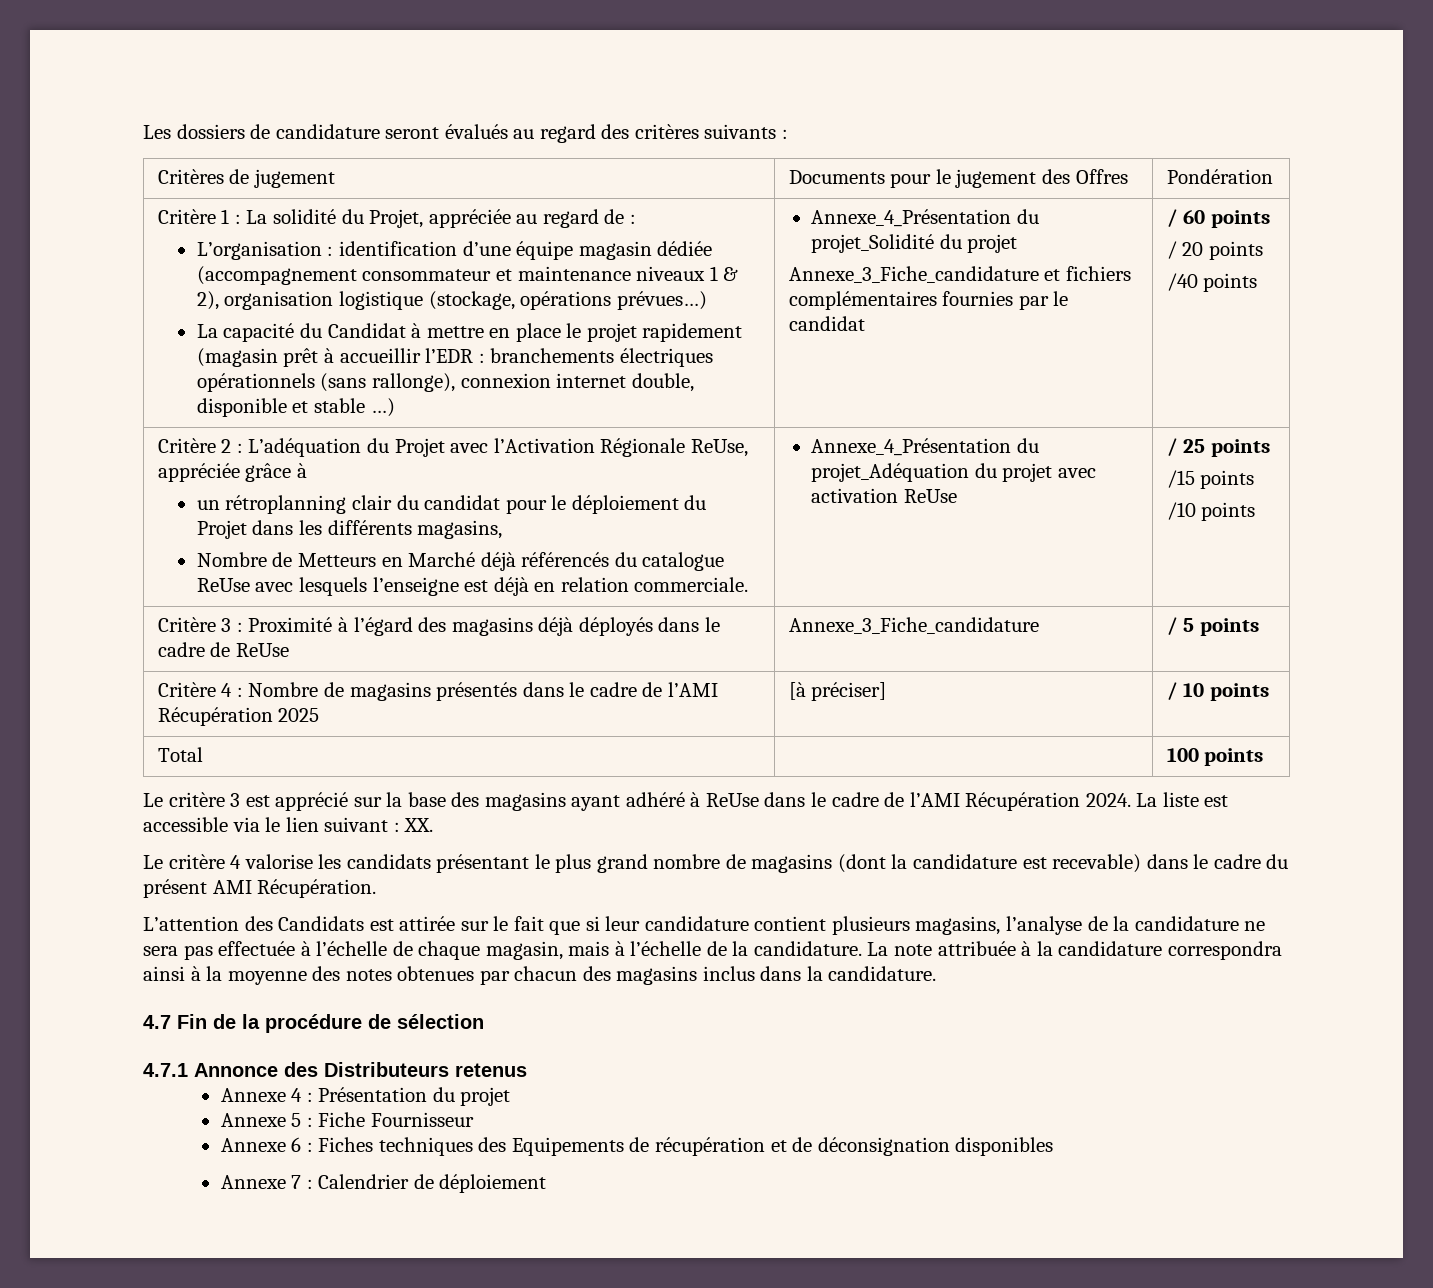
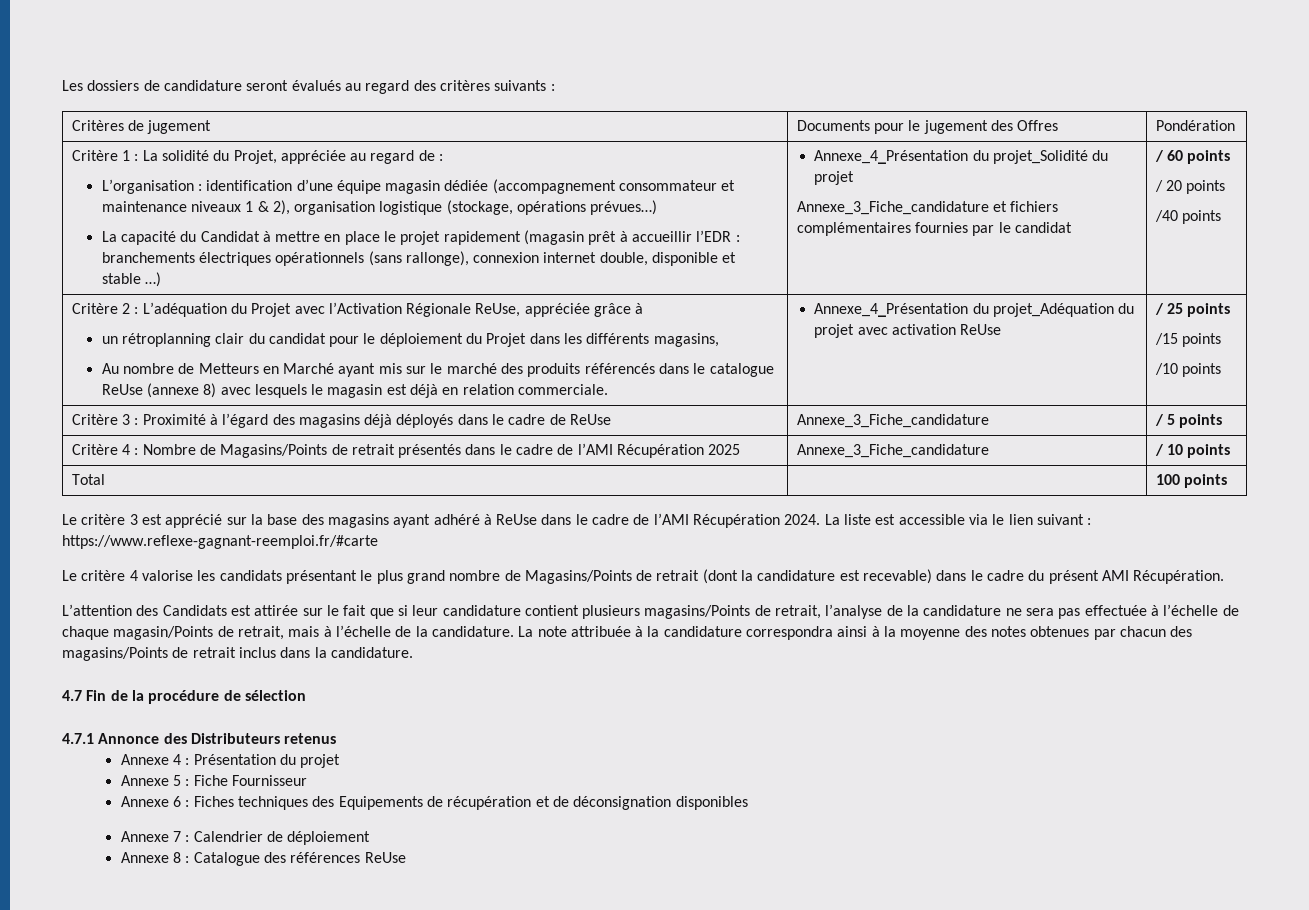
[196,552,267,567] Nombre -> [101,363,174,374] Au nombre
[480,552,725,571] [196,577,459,596] déjà référencés du catalogue ReUse avec lesquels l’enseigne -> [338,363,774,377] [101,383,383,398] ayant mis sur le marché des produits référencés dans le catalogue ReUse (annexe 8) avec lesquels le magasin
[349,682,431,701] magasins -> [220,444,395,458] Magasins/Points de retrait
[788,682,887,701] [à préciser] -> [796,444,989,458] Annexe_3_Fiche_candidature
[404,818,434,832] XX. -> [62,535,378,549] https://www.reflexe-gagnant-reemploi.fr/#carte
[751,854,833,873] magasins -> [524,570,700,584] Magasins/Points de retrait
[915,916,1001,935] magasins, -> [644,605,822,619] magasins/Points de retrait,
[485,941,563,960] magasin, -> [113,626,284,640] magasin/Points de retrait,
[616,966,698,985] magasins -> [62,647,236,661] magasins/Points de retrait
(547, 1183) none -> [120,852,406,866] // Annexe 8 : Catalogue des références ReUse

